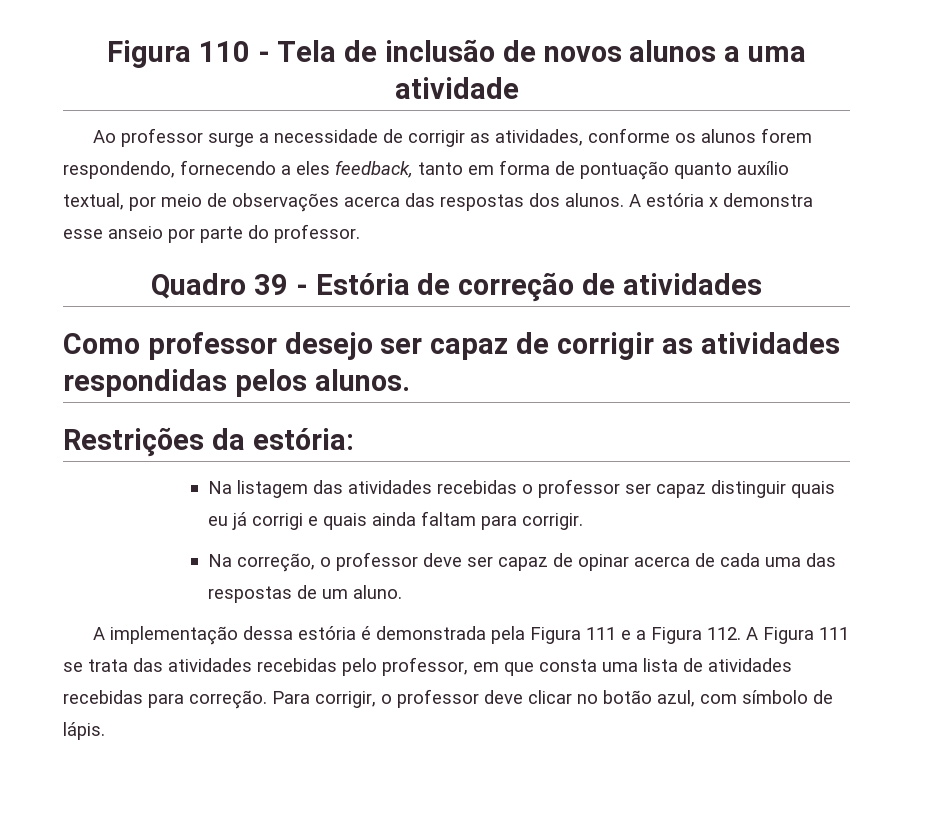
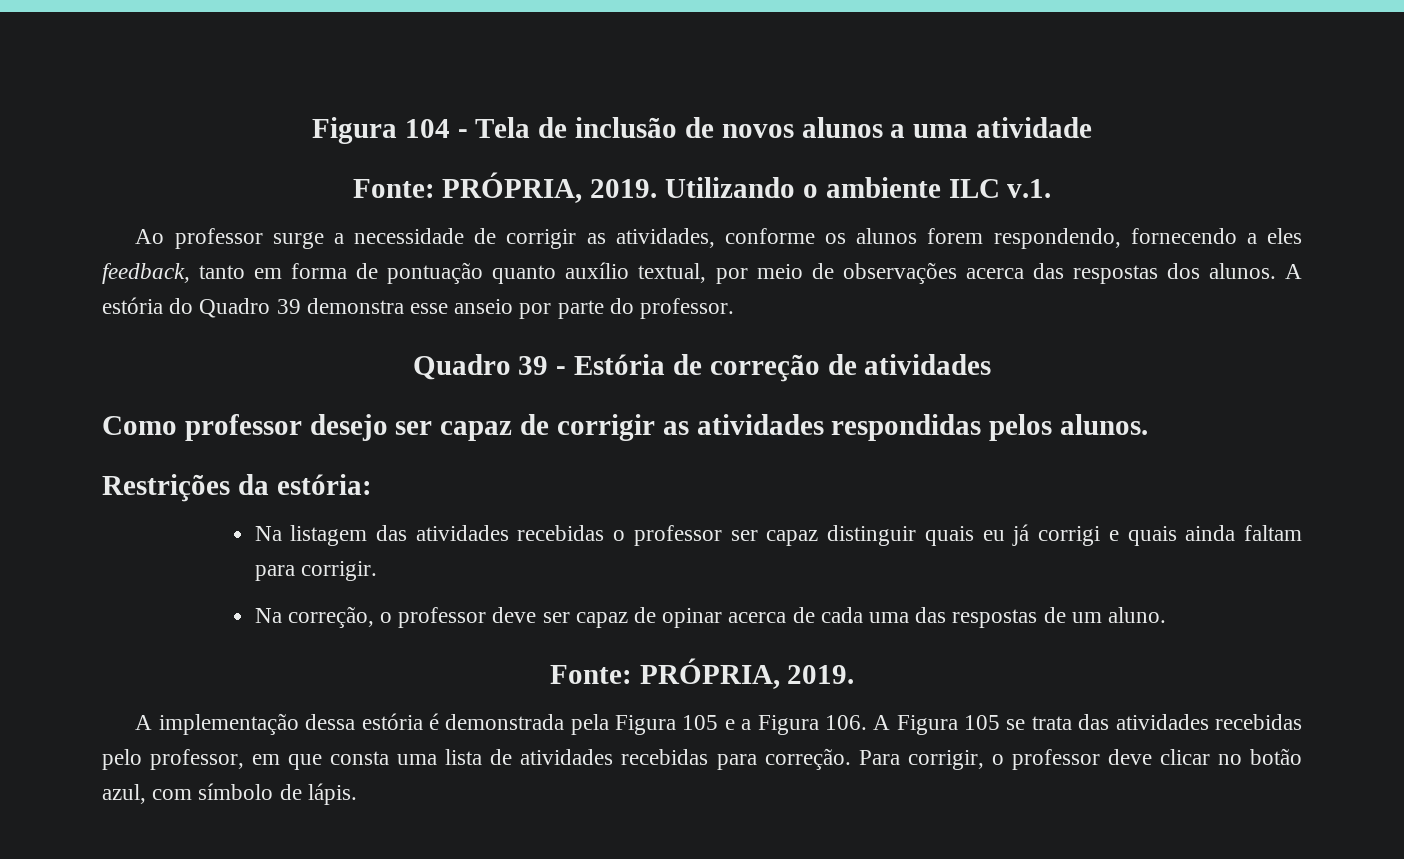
[106,40,250,68] Figura 110 -> [311,117,450,144] Figura 104
(519, 88) none -> [352,172,1052,203] // Fonte: PRÓPRIA, 2019. Utilizando o ambiente ILC v.1.
[709,197,718,207] x -> [169,298,301,318] do Quadro 39
(402, 592) none -> [549,658,855,689] // Fonte: PRÓPRIA, 2019.
[586,627,617,640] 111 -> [682,715,719,730] 105
[707,627,742,640] 112. -> [824,715,867,730] 106.
[819,627,850,640] 111 -> [964,715,1001,730] 105

